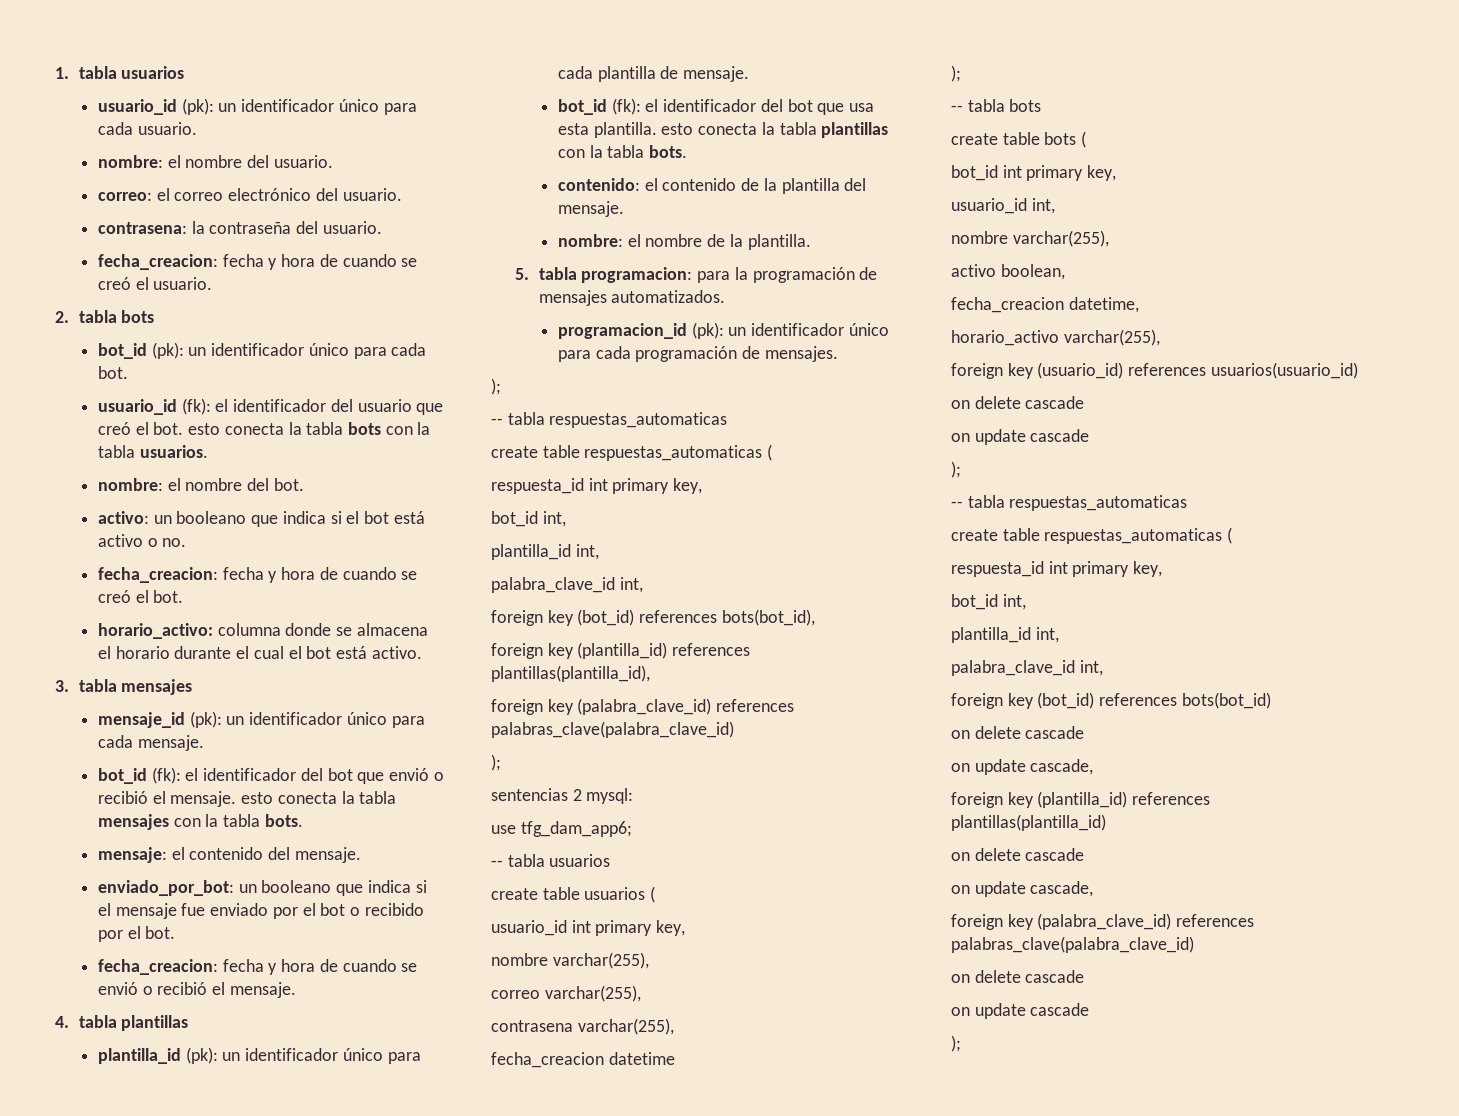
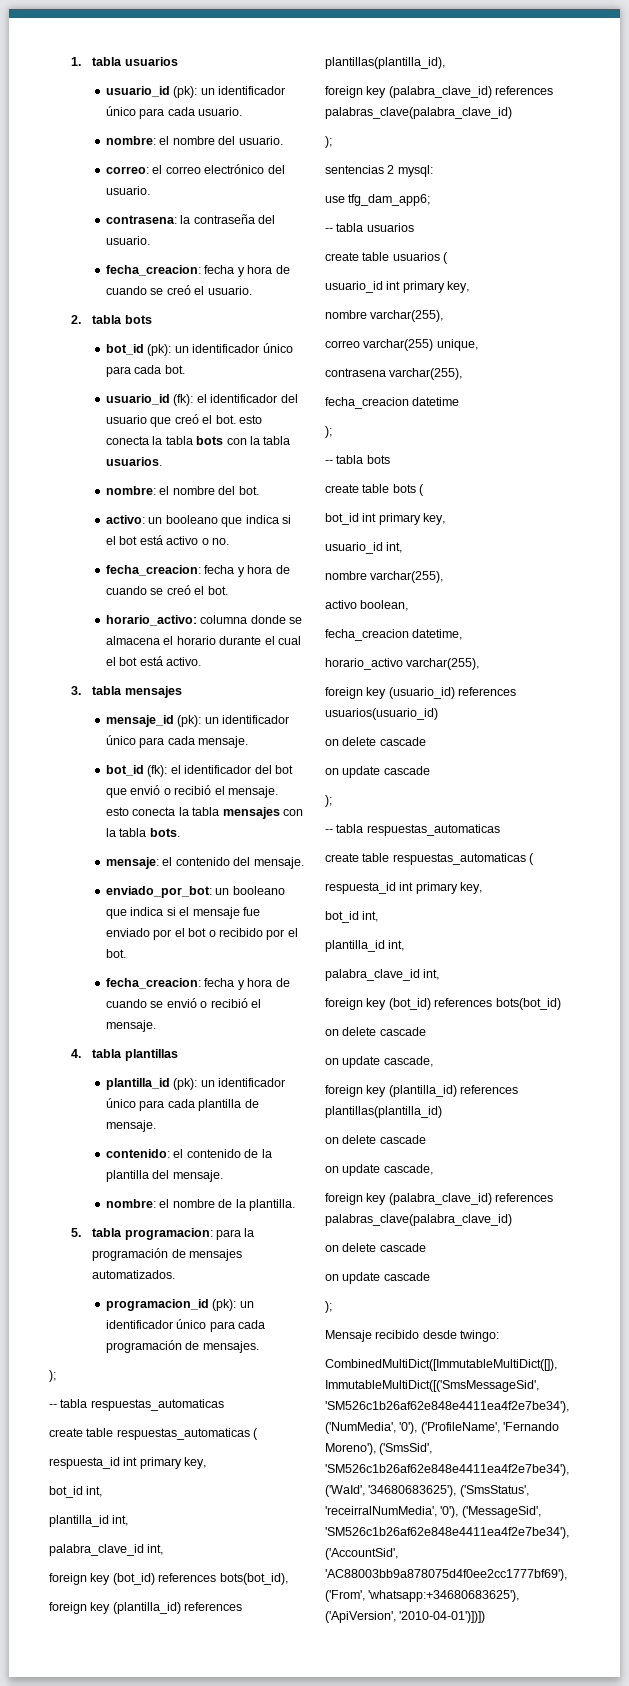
[557,98,875,115] [557,122,889,138] [557,145,688,158] // bot_id (fk): el identificador del bot que usa esta plantilla. esto conecta la tabla plantillas con la tabla bots. -> (157, 1126) none
[544,985,641,1002] varchar(255), -> [363,339,478,351] varchar(255) unique,
(961, 1043) none -> [325,1330,500,1342] [325,1359,557,1371] [325,1380,539,1392] [325,1401,569,1413] [325,1422,560,1434] [325,1443,433,1455] [325,1464,569,1476] [325,1485,529,1497] [325,1506,541,1518] [325,1527,569,1539] [325,1548,398,1560] [325,1569,567,1581] [325,1590,520,1602] [325,1611,486,1623] // Mensaje recibido desde twingo: // CombinedMultiDict([ImmutableMultiDict([]), ImmutableMultiDict([('SmsMessageSid', 'SM526c1b26af62e848e4411ea4f2e7be34'), ('NumMedia', '0'), ('ProfileName', 'Fernando Moreno'), ('SmsSid', 'SM526c1b26af62e848e4411ea4f2e7be34'), ('WaId', '34680683625'), ('SmsStatus', 'receirralNumMedia', '0'), ('MessageSid', 'SM526c1b26af62e848e4411ea4f2e7be34'), ('AccountSid', 'AC88003bb9a878075d4f0ee2cc1777bf69'), ('From', 'whatsapp:+34680683625'), ('ApiVersion', '2010-04-01')])])

